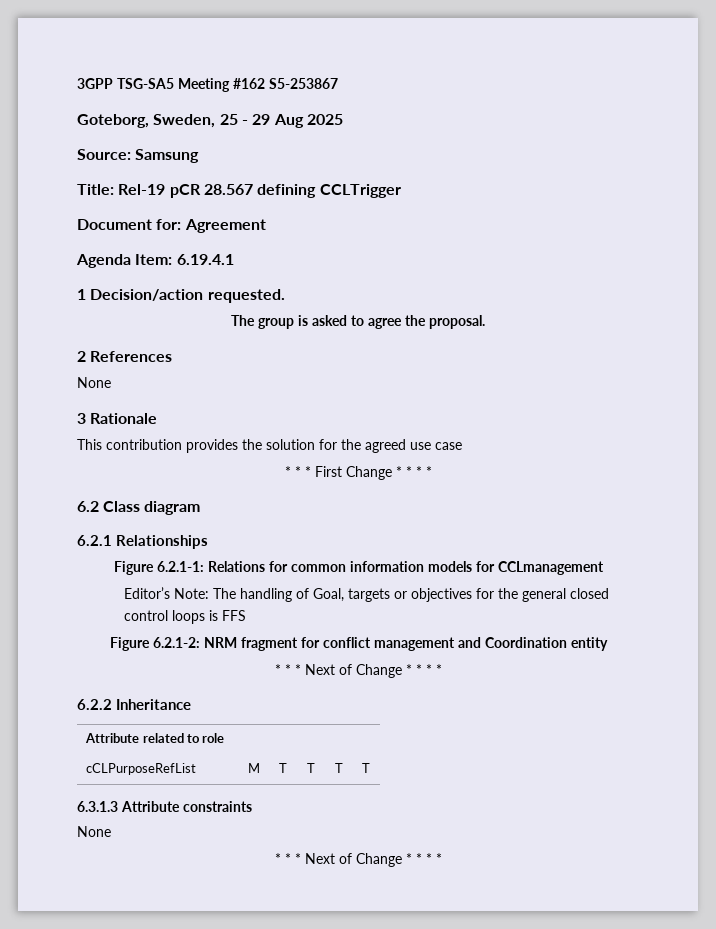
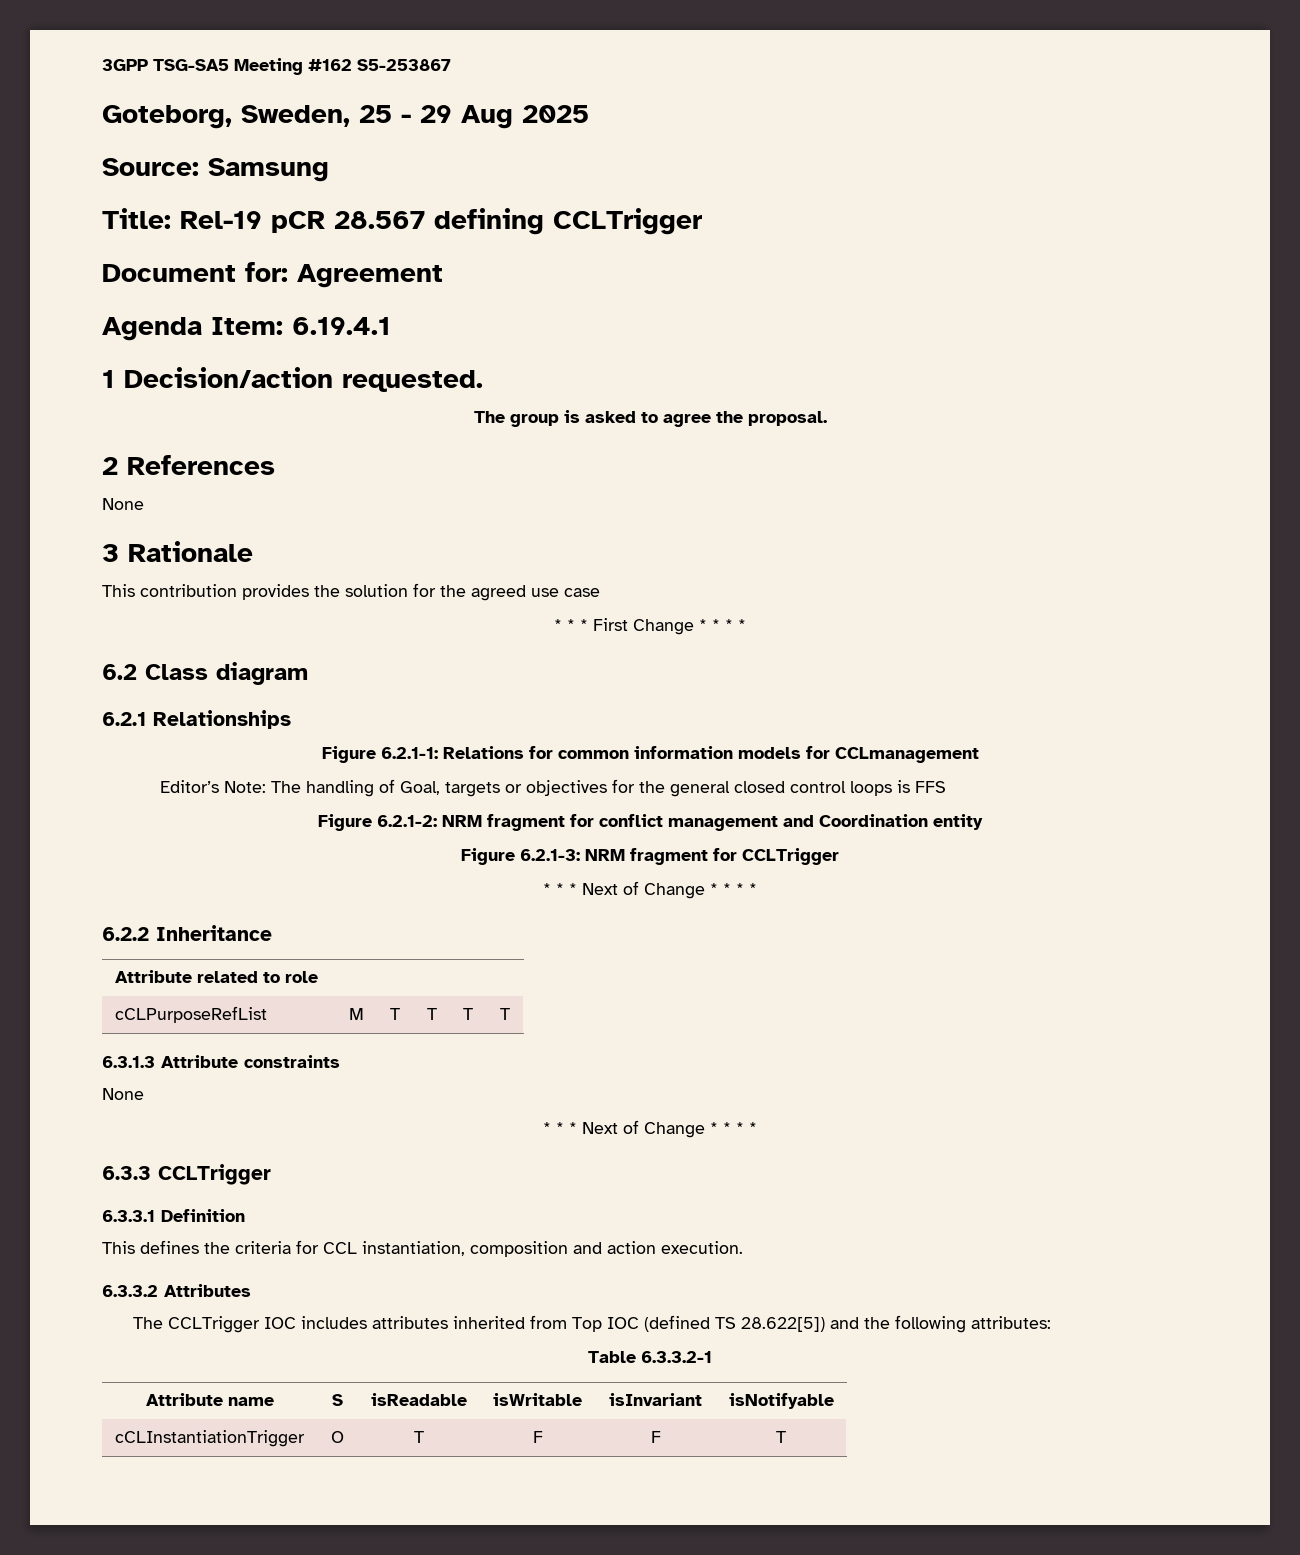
(608, 644) none -> [461,848,839,865] // Figure 6.2.1-3: NRM fragment for CCLTrigger
(442, 858) none -> [102,1164,271,1185] [102,1209,245,1222] [102,1240,743,1257] [102,1284,251,1297] [132,1315,1051,1333] [588,1351,712,1363] [146,1393,274,1406] [332,1394,343,1406] [370,1393,467,1406] [493,1393,582,1406] [609,1393,702,1406] [728,1393,834,1409] [114,1430,305,1447] [331,1431,344,1443] [413,1431,424,1443] [532,1431,543,1443] [650,1431,661,1443] [776,1431,786,1443] // 6.3.3 CCLTrigger // 6.3.3.1 Definition // This defines the criteria for CCL instantiation, composition and action execution. // 6.3.3.2 Attributes // The CCLTrigger IOC includes attributes inherited from Top IOC (defined TS 28.622[5]) and the following attributes: // Table 6.3.3.2-1 // Attribute name | S | isReadable | isWritable | isInvariant | isNotifyable // cCLInstantiationTrigger | O | T | F | F | T

